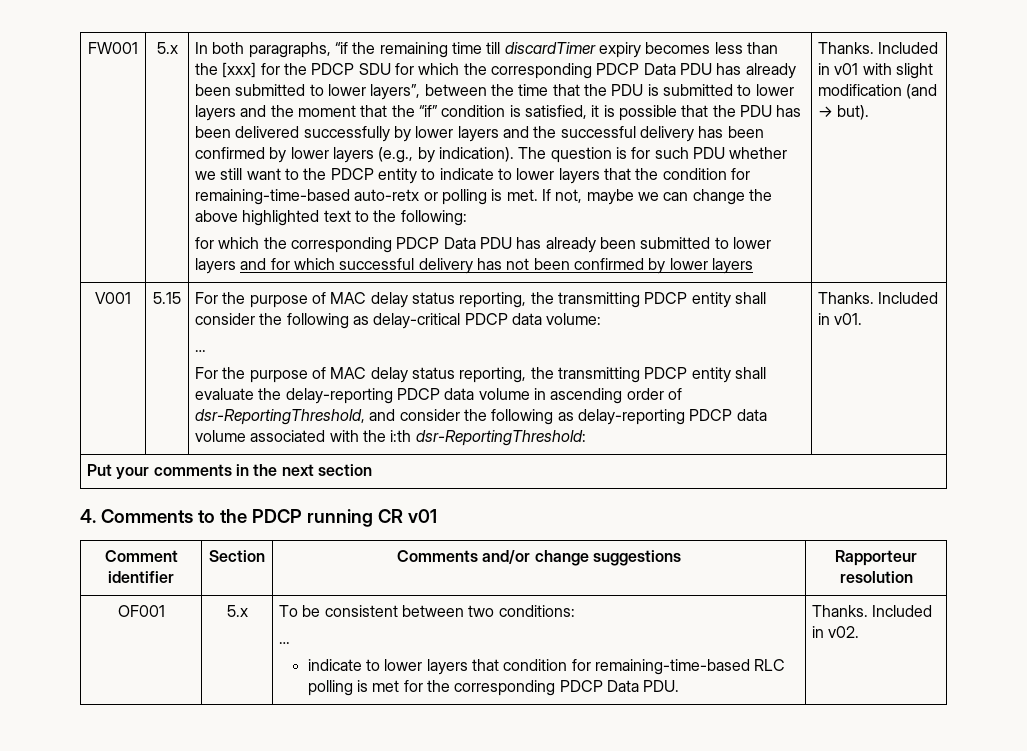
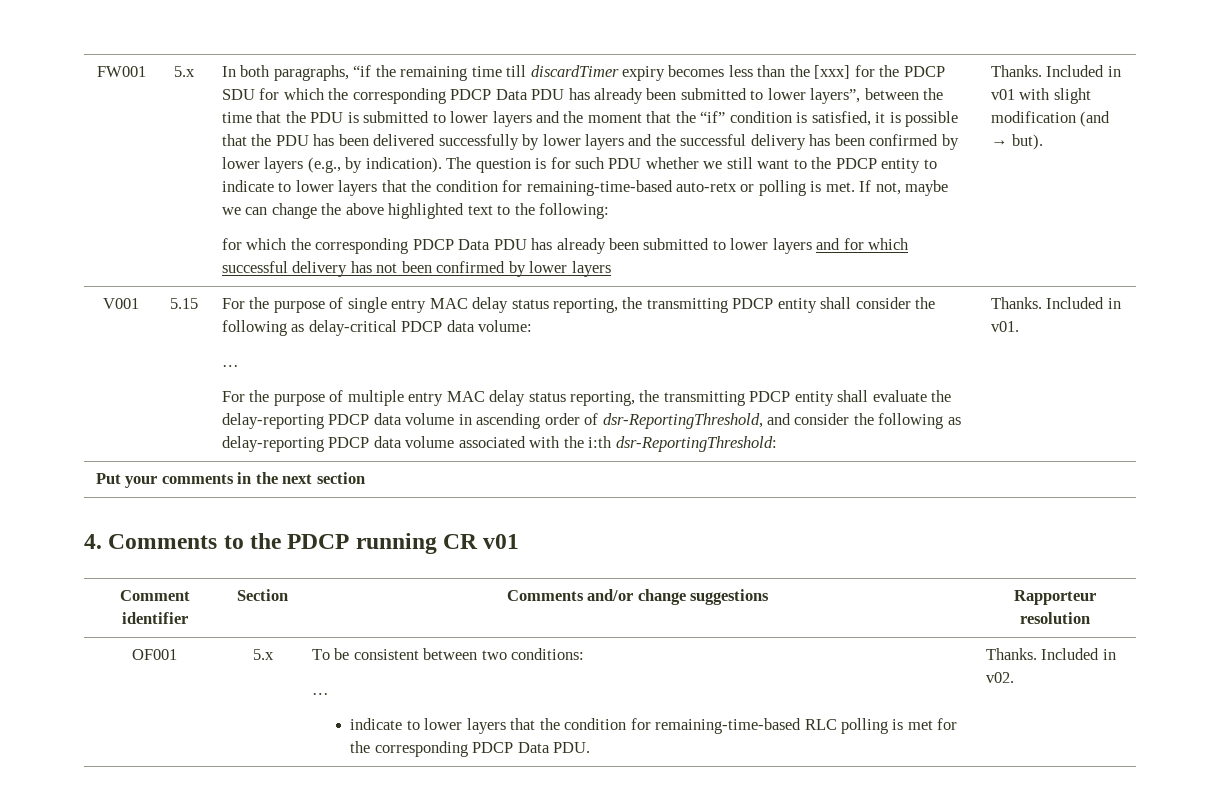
(327, 298) none -> [347,297,427,313] single entry
(327, 373) none -> [347,390,444,406] multiple entry
(499, 665) none -> [539,718,560,730] the

